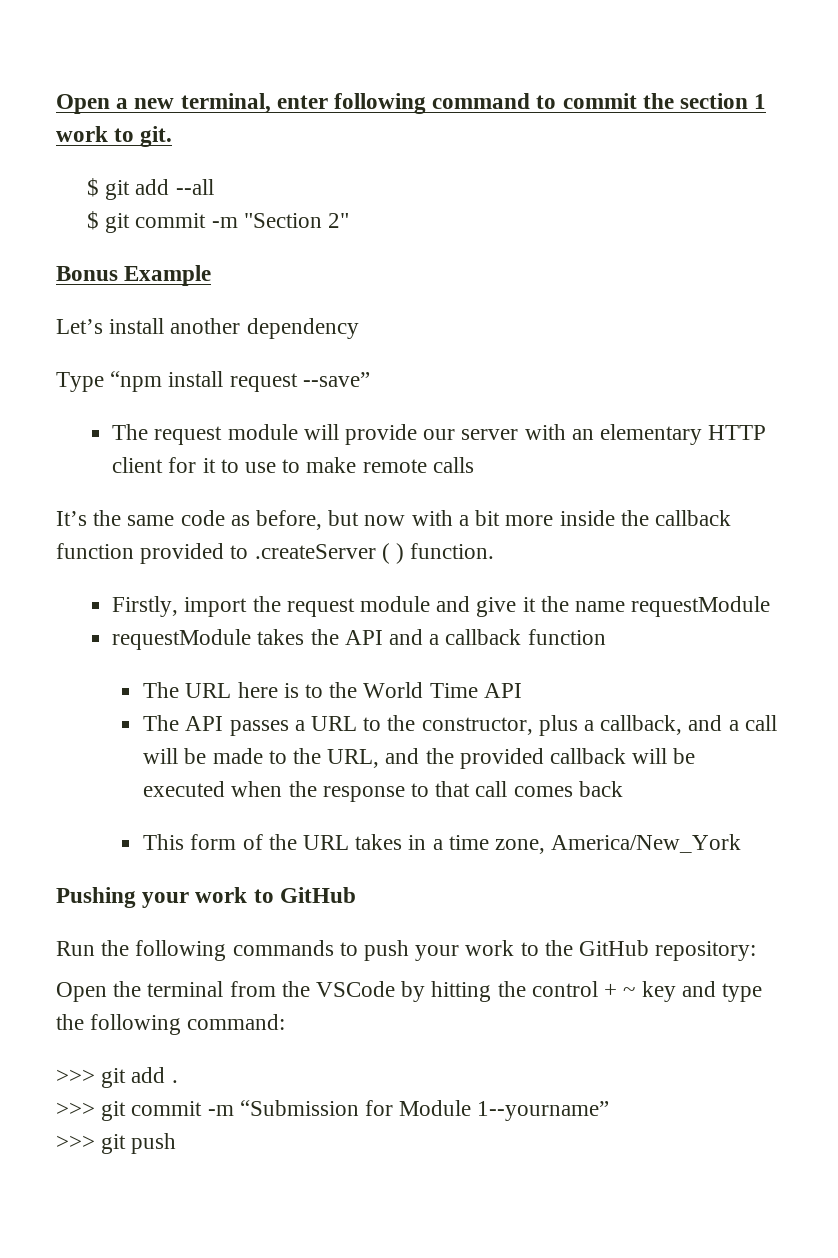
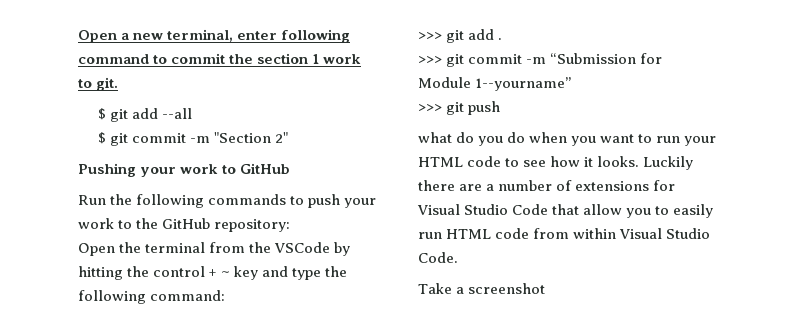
[56,265,212,286] [56,318,359,339] [56,371,370,392] [112,424,767,445] [112,457,474,473] [56,510,731,530] [56,543,495,564] [112,596,771,617] [112,629,606,650] [143,682,522,698] [143,715,777,736] [143,748,696,769] [143,781,623,802] [143,834,742,854] // Bonus Example // Let’s install another dependency // Type “npm install request --save” // The request module will provide our server with an elementary HTTP client for it to use to make remote calls // It’s the same code as before, but now with a bit more inside the callback function provided to .createServer ( ) function. // Firstly, import the request module and give it the name requestModule // requestModule takes the API and a callback function // The URL here is to the World Time API // The API passes a URL to the constructor, plus a callback, and a call will be made to the URL, and the provided callback will be executed when the response to that call comes back // This form of the URL takes in a time zone, America/New_York -> (288, 137) none
(177, 1143) none -> [418,132,717,146] [418,156,694,170] [418,180,676,191] [417,204,714,218] [418,228,711,239] [418,252,458,263] [418,283,546,294] // what do you do when you want to run your HTML code to see how it looks. Luckily there are a number of extensions for Visual Studio Code that allow you to easily run HTML code from within Visual Studio Code. // Take a screenshot

